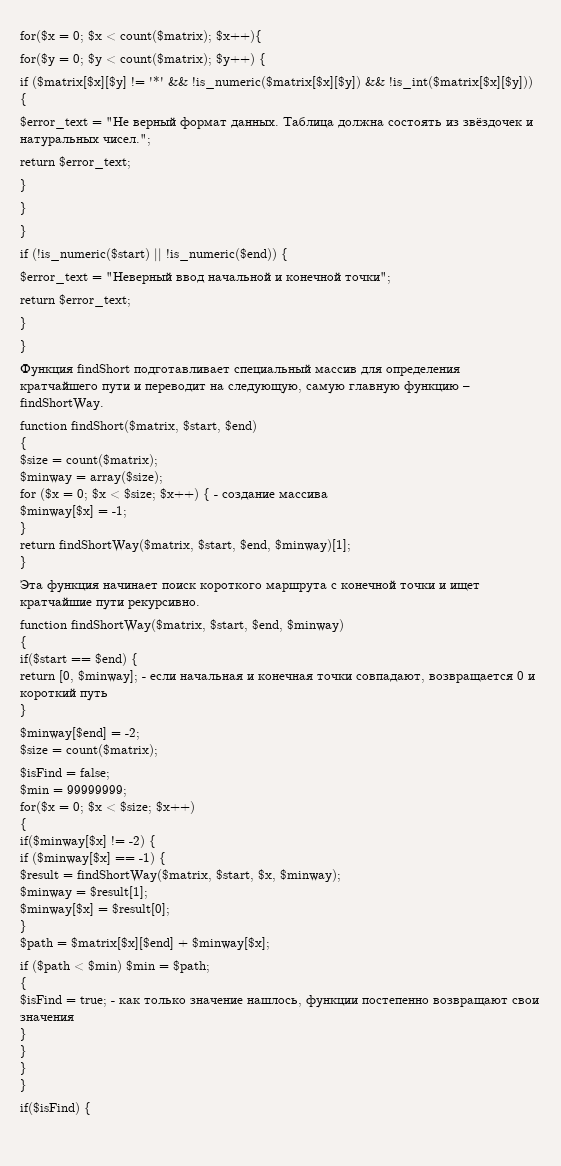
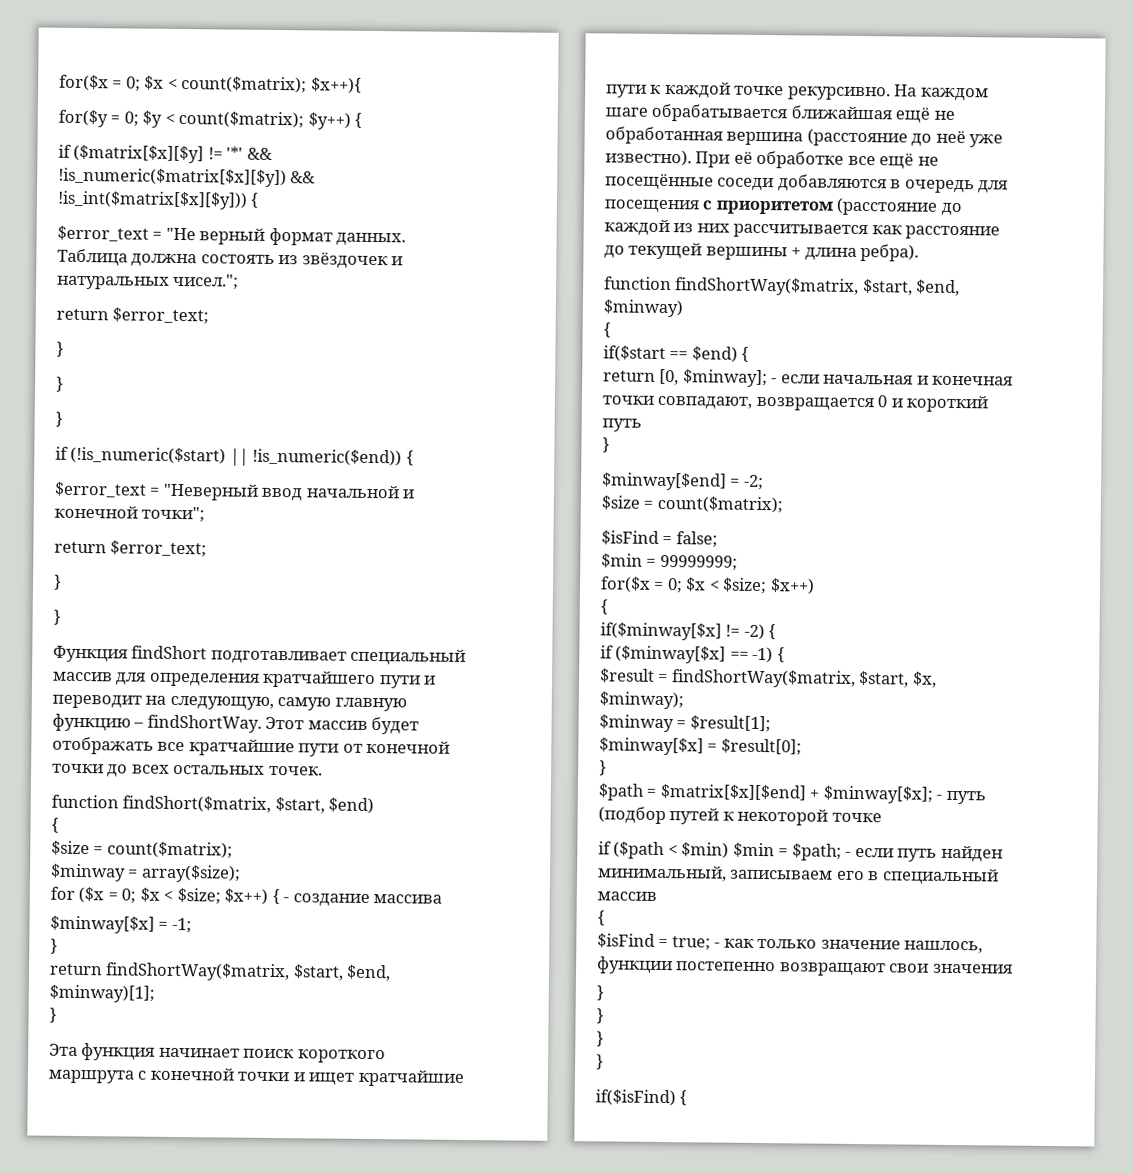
(104, 404) none -> [265,716,420,735] [52,736,451,757] [52,763,323,778] Этот массив будет отображать все кратчайшие пути от конечной точки до всех остальных точек.
[128,600,200,610] рекурсивно. -> [650,81,989,102] [605,103,955,124] [605,126,1004,148] [605,149,939,170] [605,173,1009,194] [604,197,962,217] [604,219,1001,240] [604,242,920,262] к каждой точке рекурсивно. На каждом шаге обрабатывается ближайшая ещё не обработанная вершина (расстояние до неё уже известно). При её обработке все ещё не посещённые соседи добавляются в очередь для посещения с приоритетом (расстояние до каждой из них рассчитывается как расстояние до текущей вершины + длина ребра).
(270, 943) none -> [936,790,986,805] [598,806,882,826] - путь (подбор путей к некоторой точке
(210, 966) none -> [845,845,1003,863] [597,865,999,886] [597,891,657,901] - если путь найден минимальный, записываем его в специальный массив

